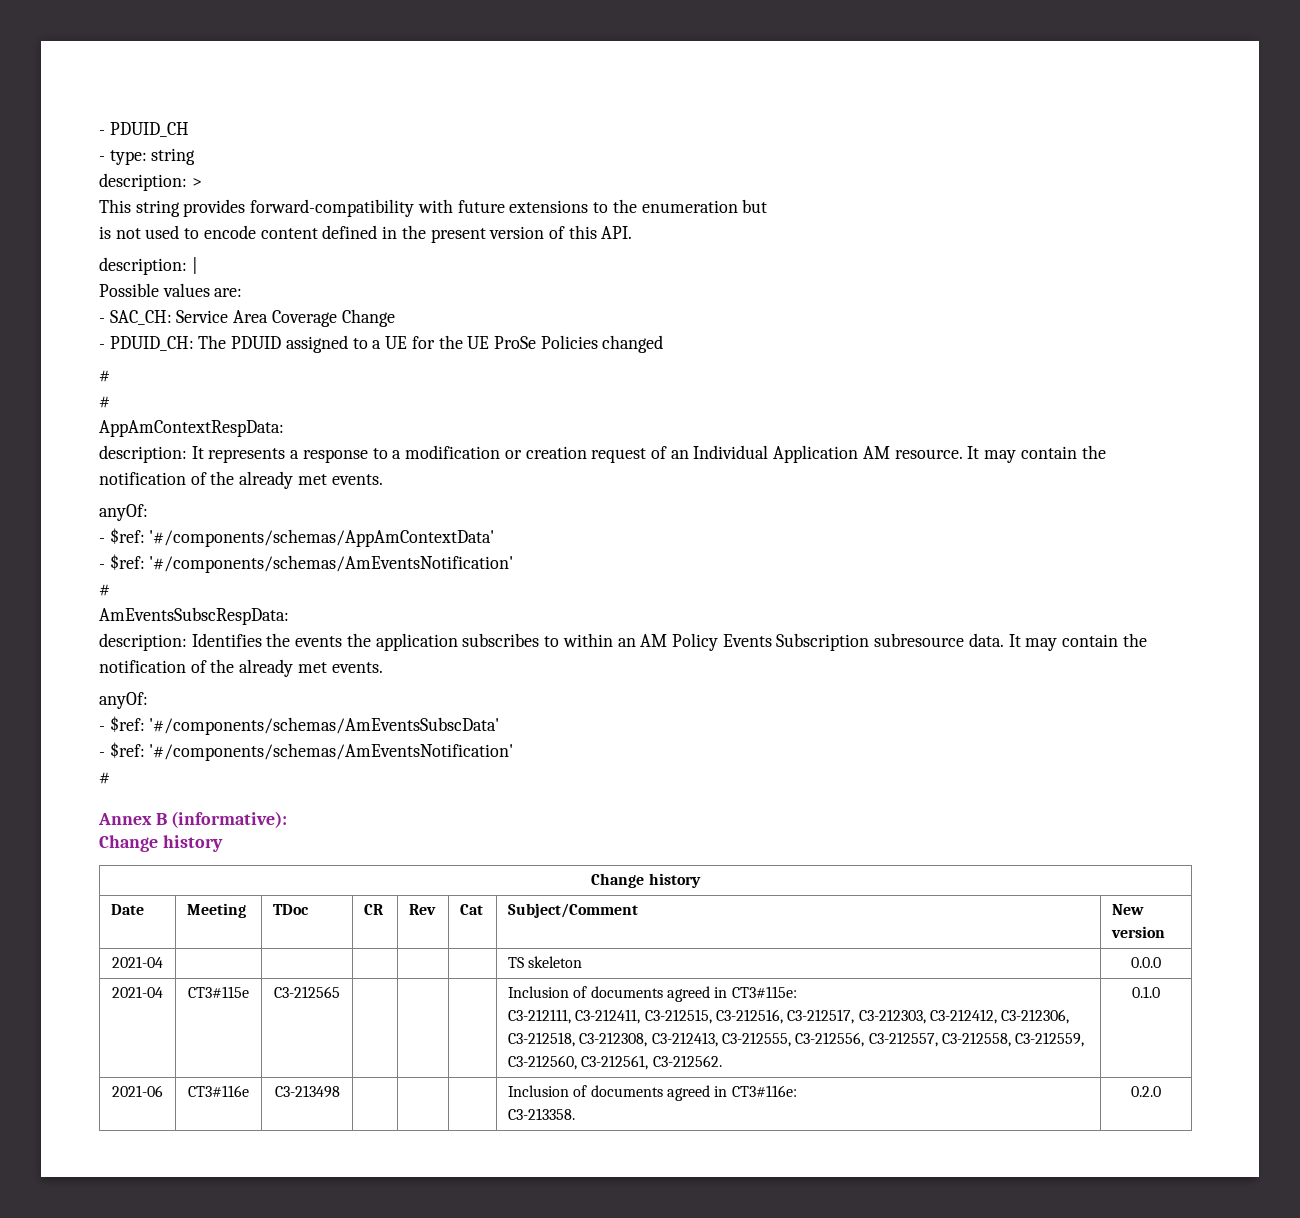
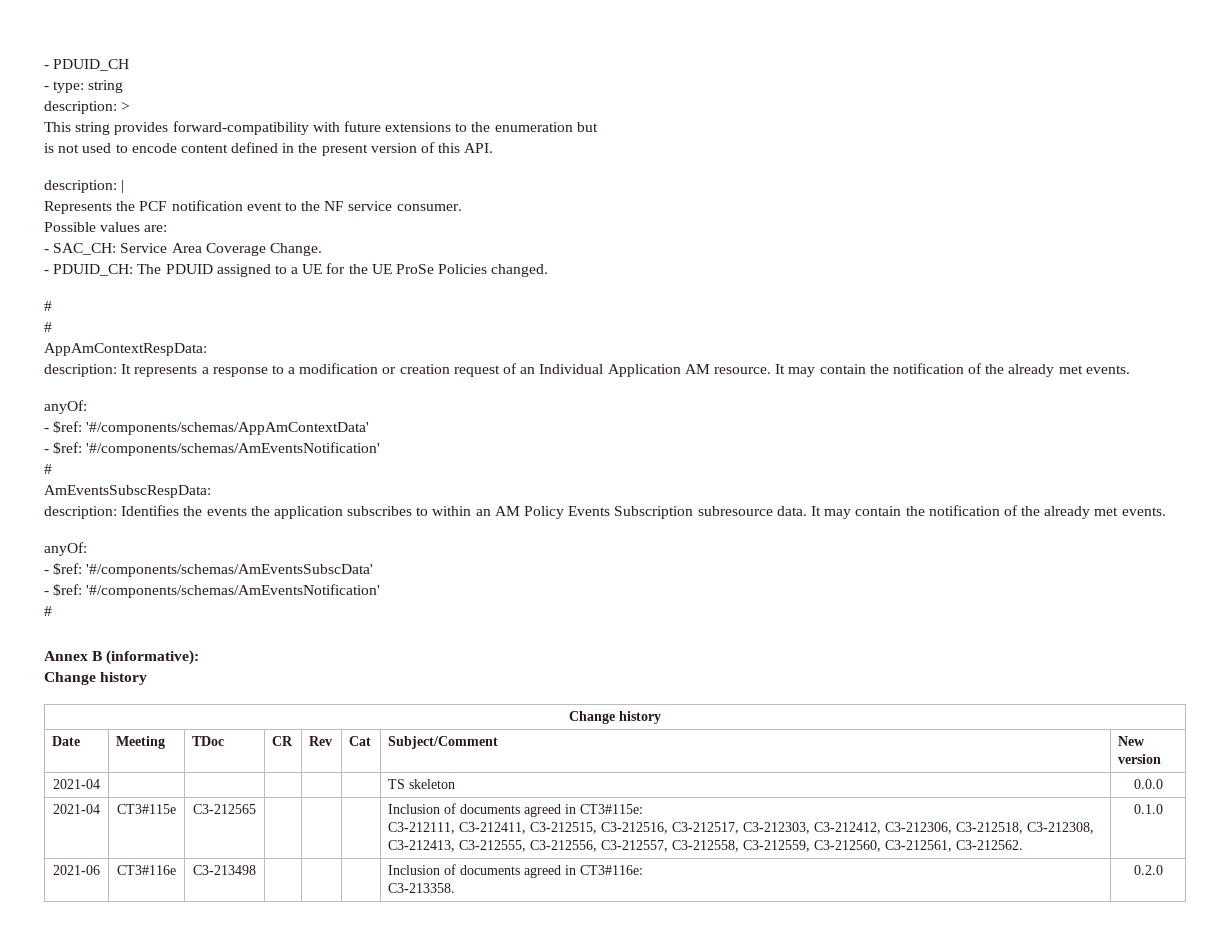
(198, 265) none -> [44,200,462,214] // Represents the PCF notification event to the NF service consumer.
[341,309,395,327] Change -> [269,243,322,256] Change.
[602,335,664,353] changed -> [491,264,549,277] changed.

